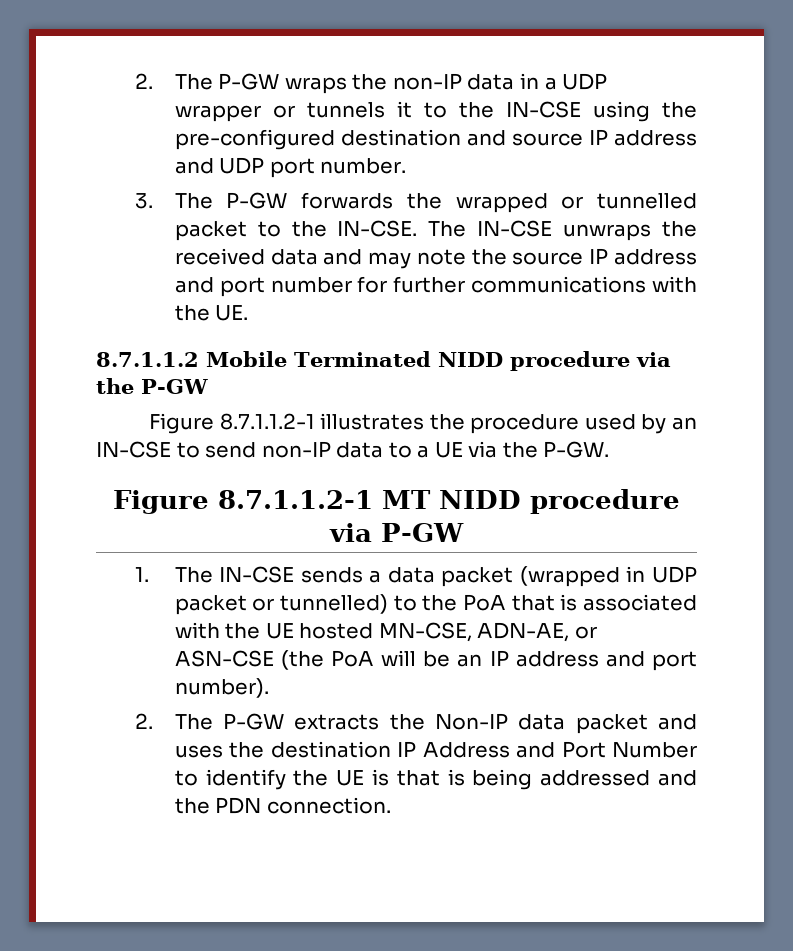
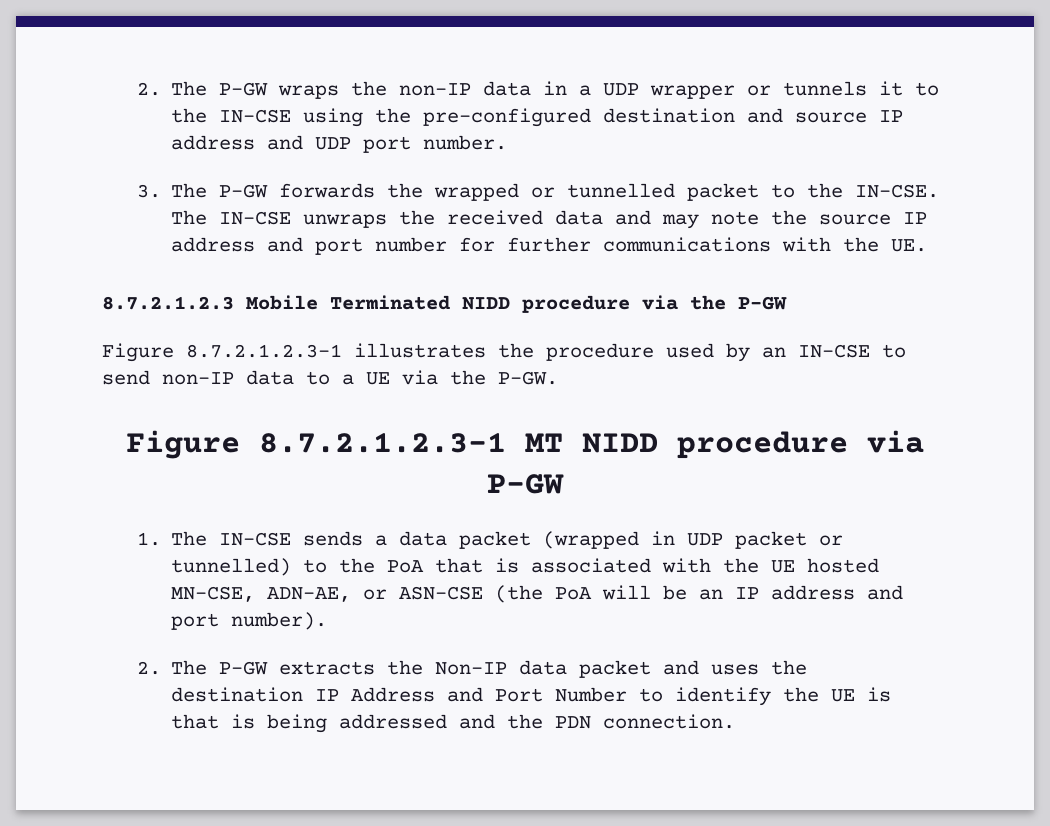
[96,352,199,367] 8.7.1.1.2 -> [102,296,234,310] 8.7.2.1.2.3
[219,413,315,430] 8.7.1.1.2-1 -> [186,344,342,358] 8.7.2.1.2.3-1
[218,490,373,509] 8.7.1.1.2-1 -> [259,432,506,453] 8.7.2.1.2.3-1

